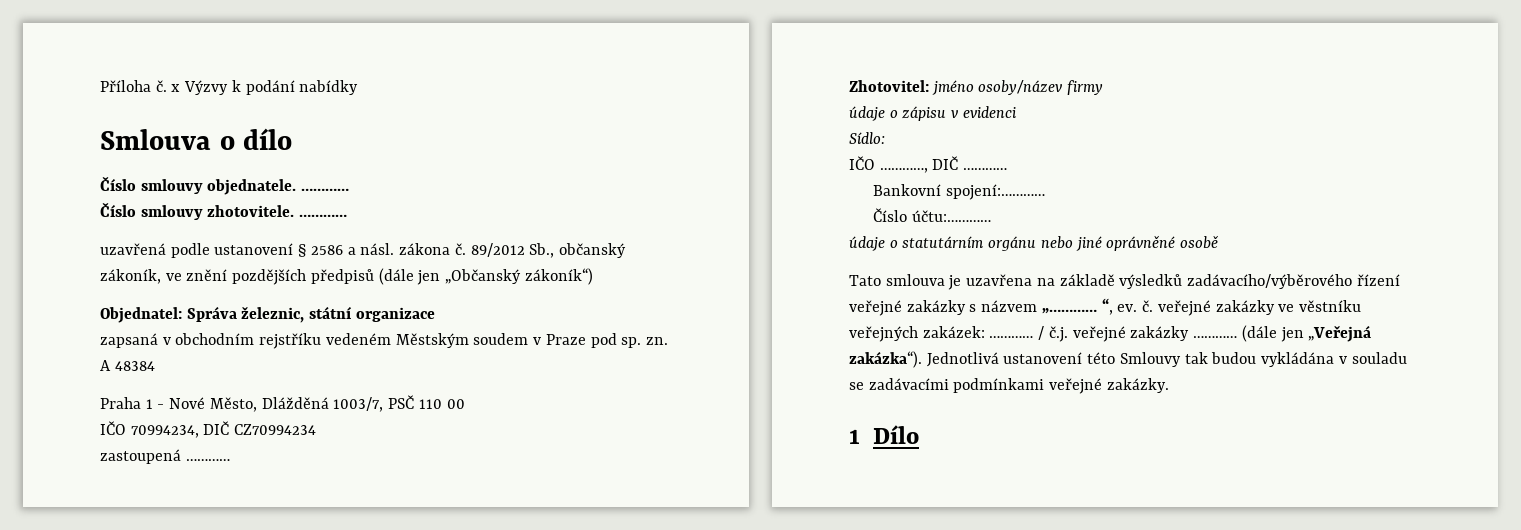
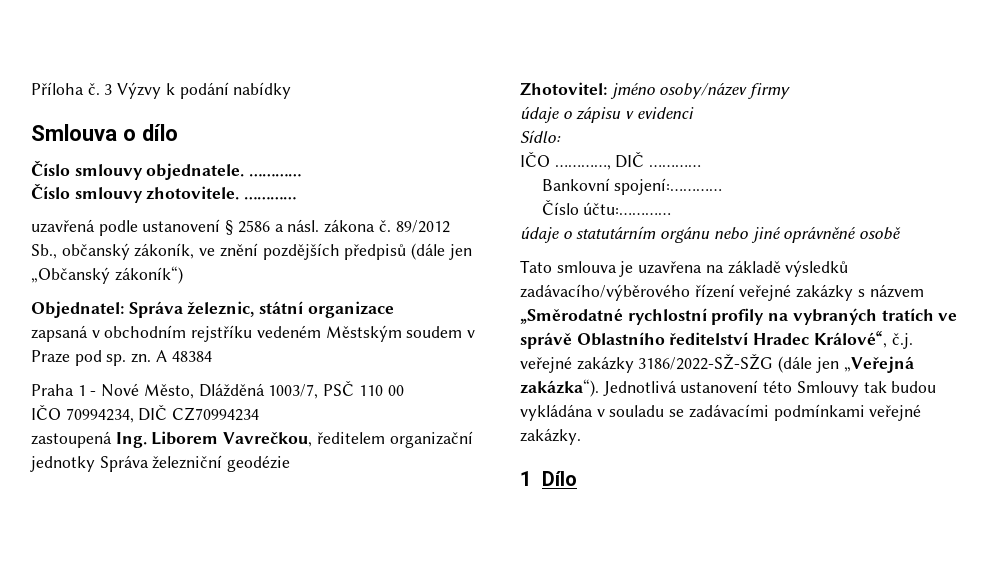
[171,84,181,92] x -> [104,84,113,95] 3
[185,459,230,461] ………… -> [115,431,473,448] [30,455,291,472] Ing. Liborem Vavrečkou, ředitelem organizační jednotky Správa železniční geodézie
[1041,298,1361,316] [849,326,1045,342] „………… “, ev. č. veřejné zakázky ve věstníku veřejných zakázek: ………… / -> [520,308,958,325] [520,331,887,349] „Směrodatné rychlostní profily na vybraných tratích ve správě Oblastního ředitelství Hradec Králové“,
[1193,336,1238,338] ………… -> [638,354,774,370] 3186/2022-SŽ-SŽG

